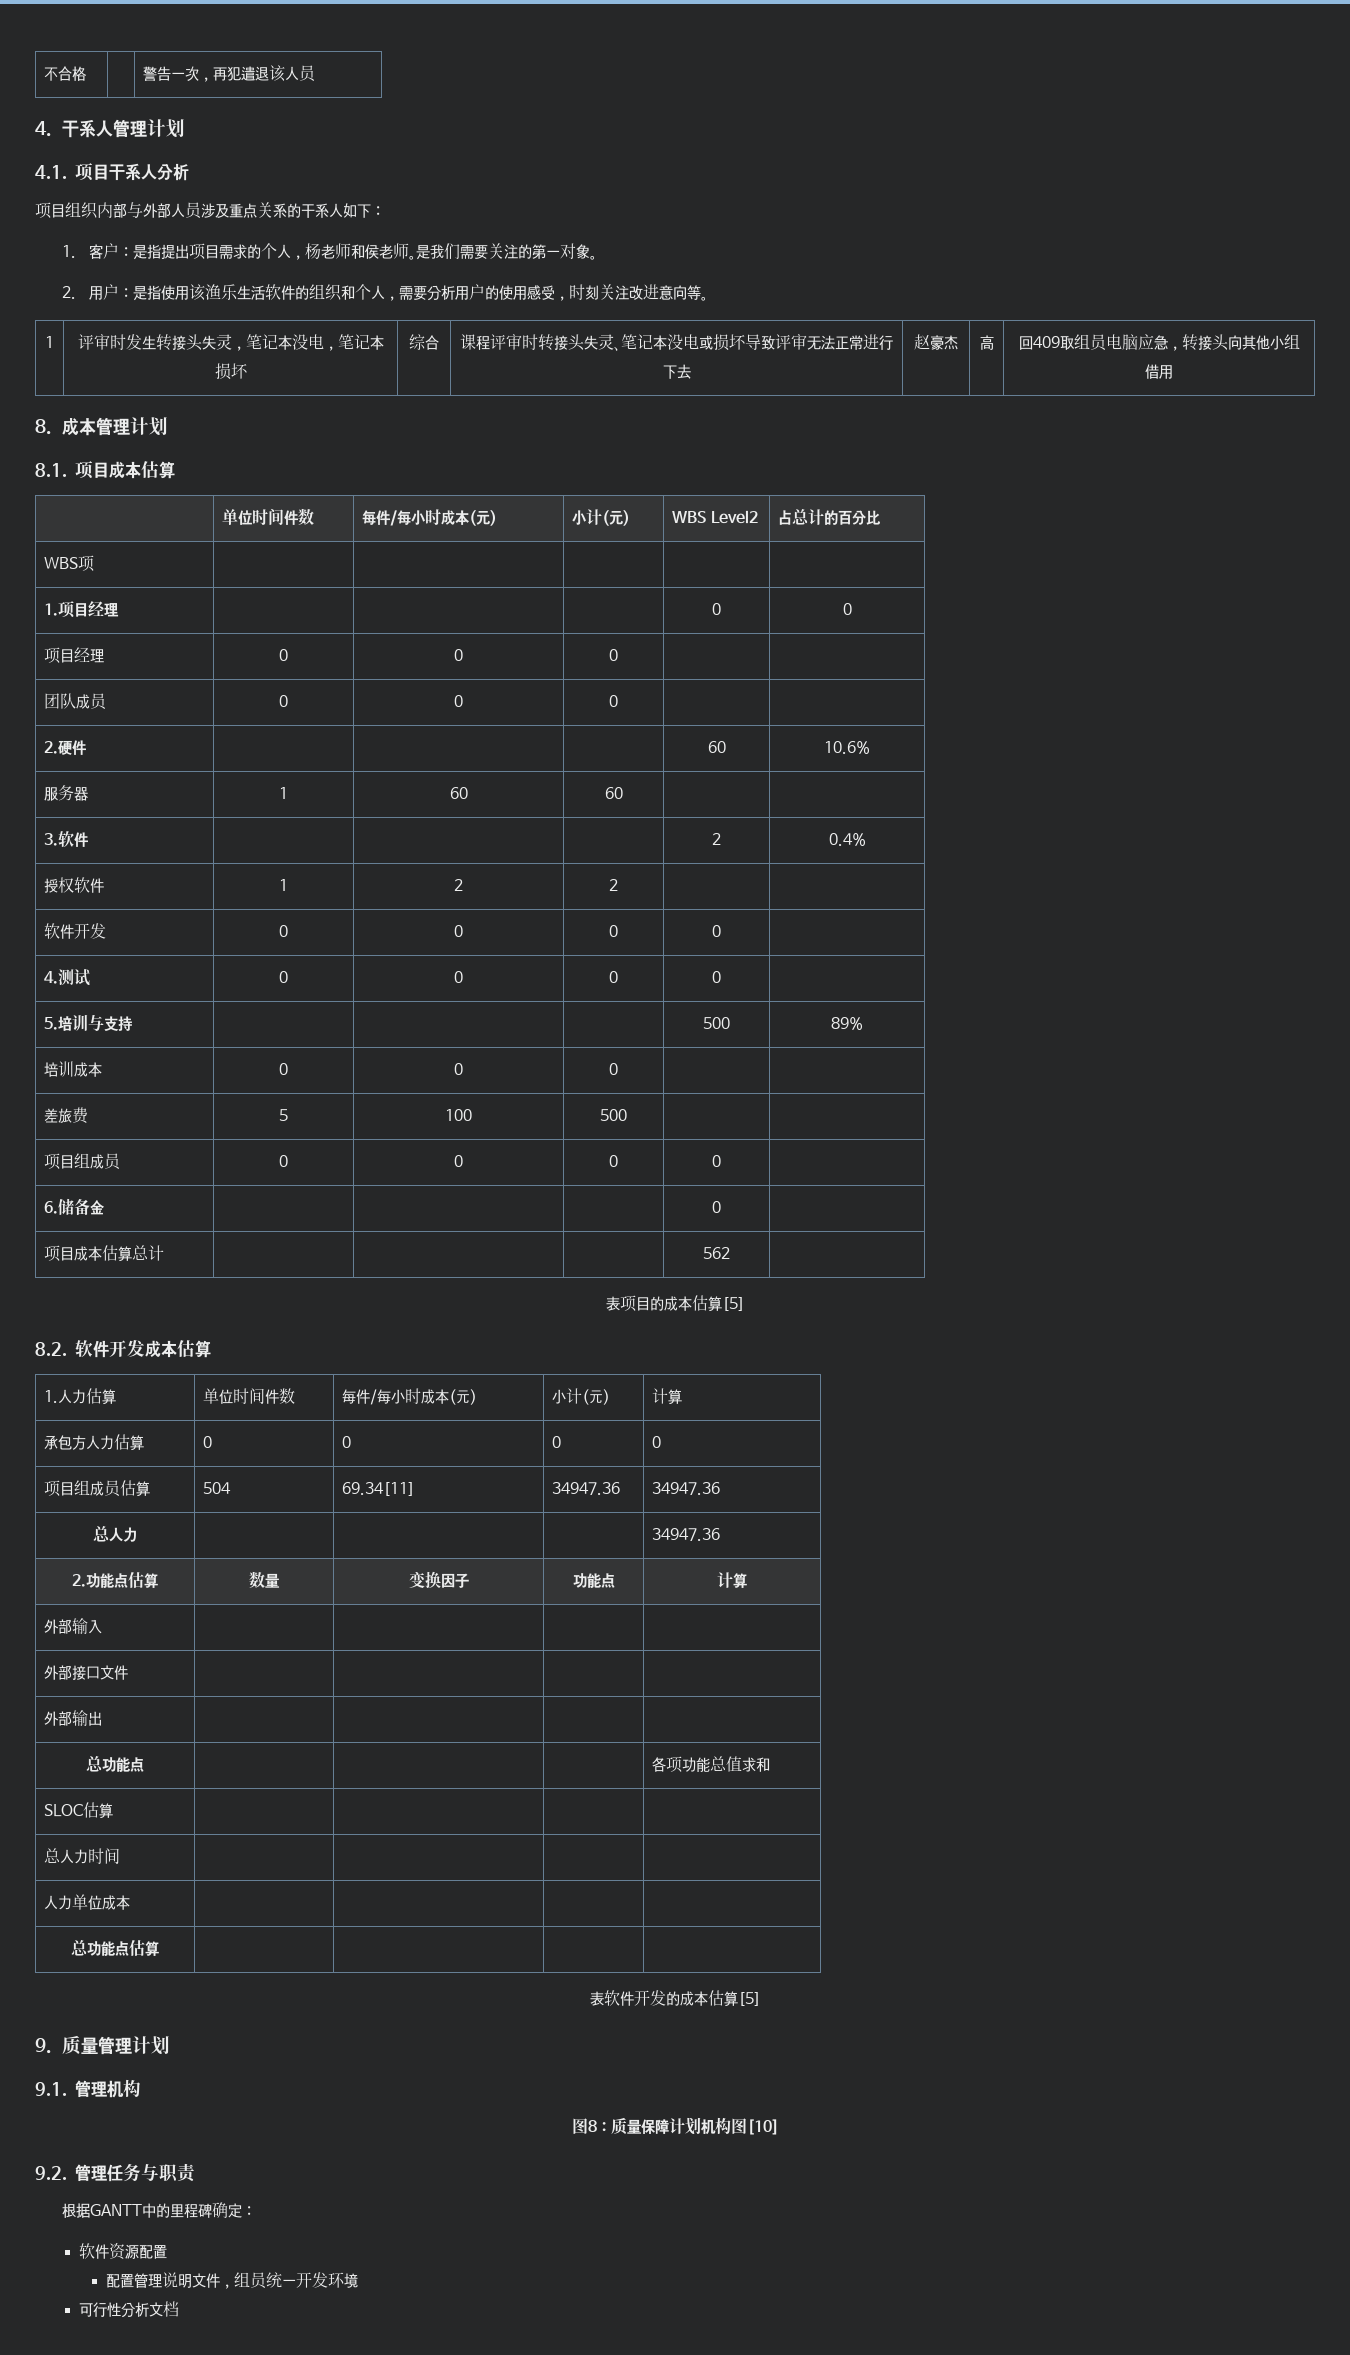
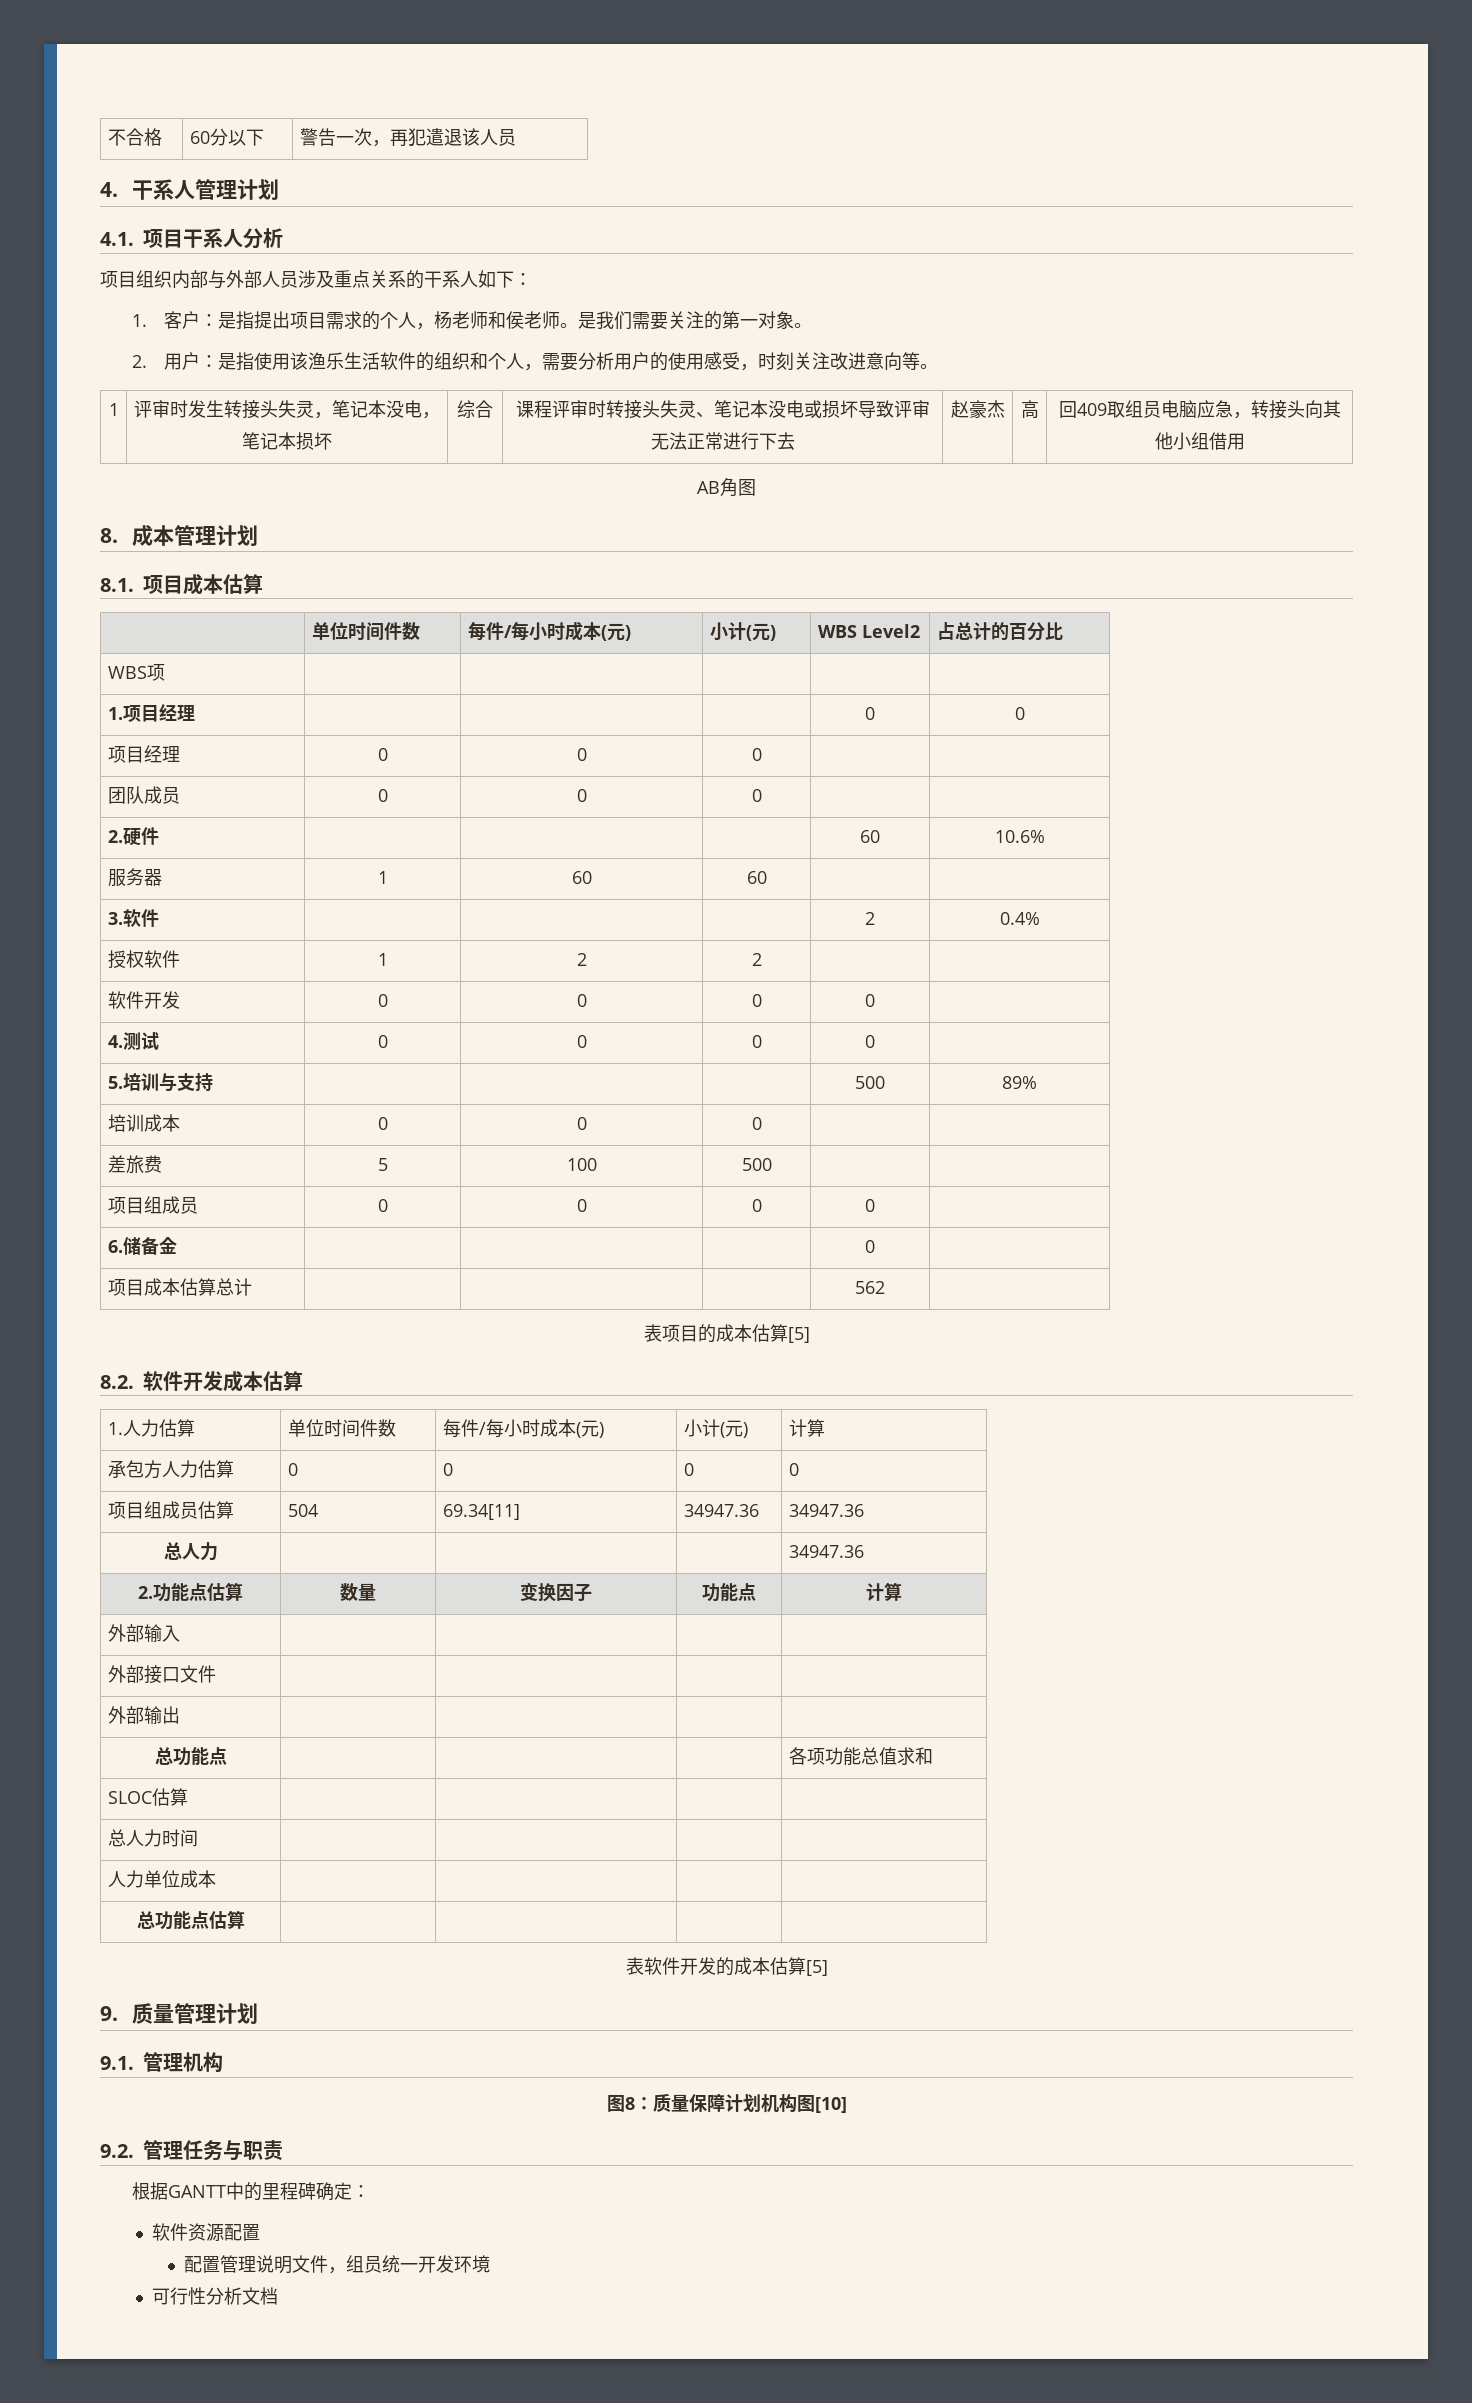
(88, 73) none -> [189,128,264,146] 60分以下
(1173, 372) none -> [697,478,756,497] // AB角图

